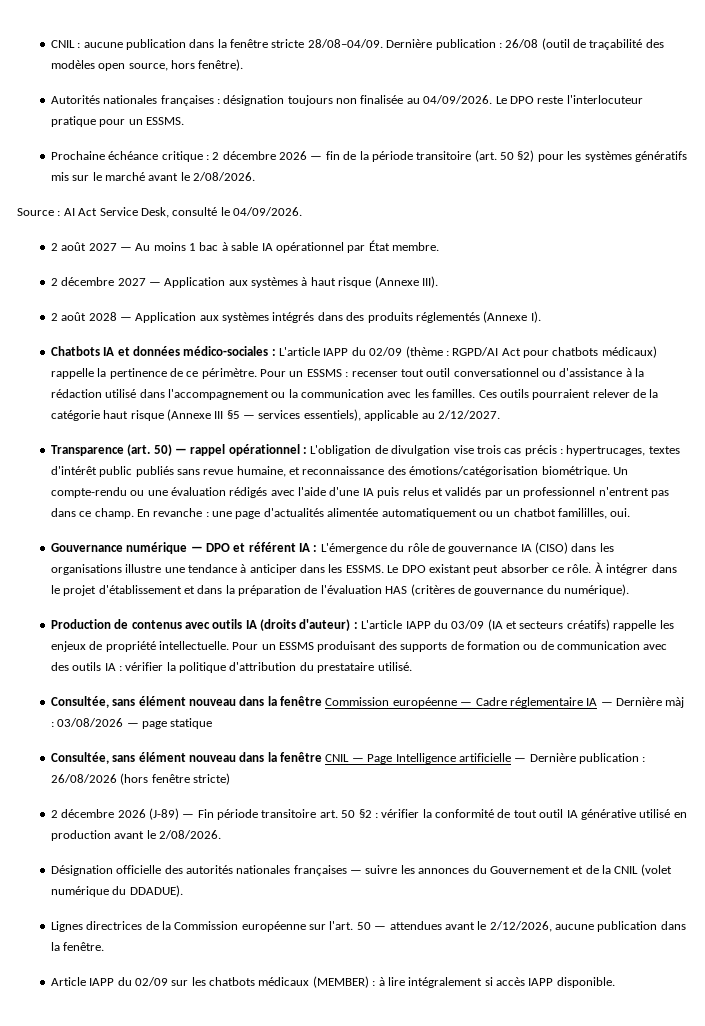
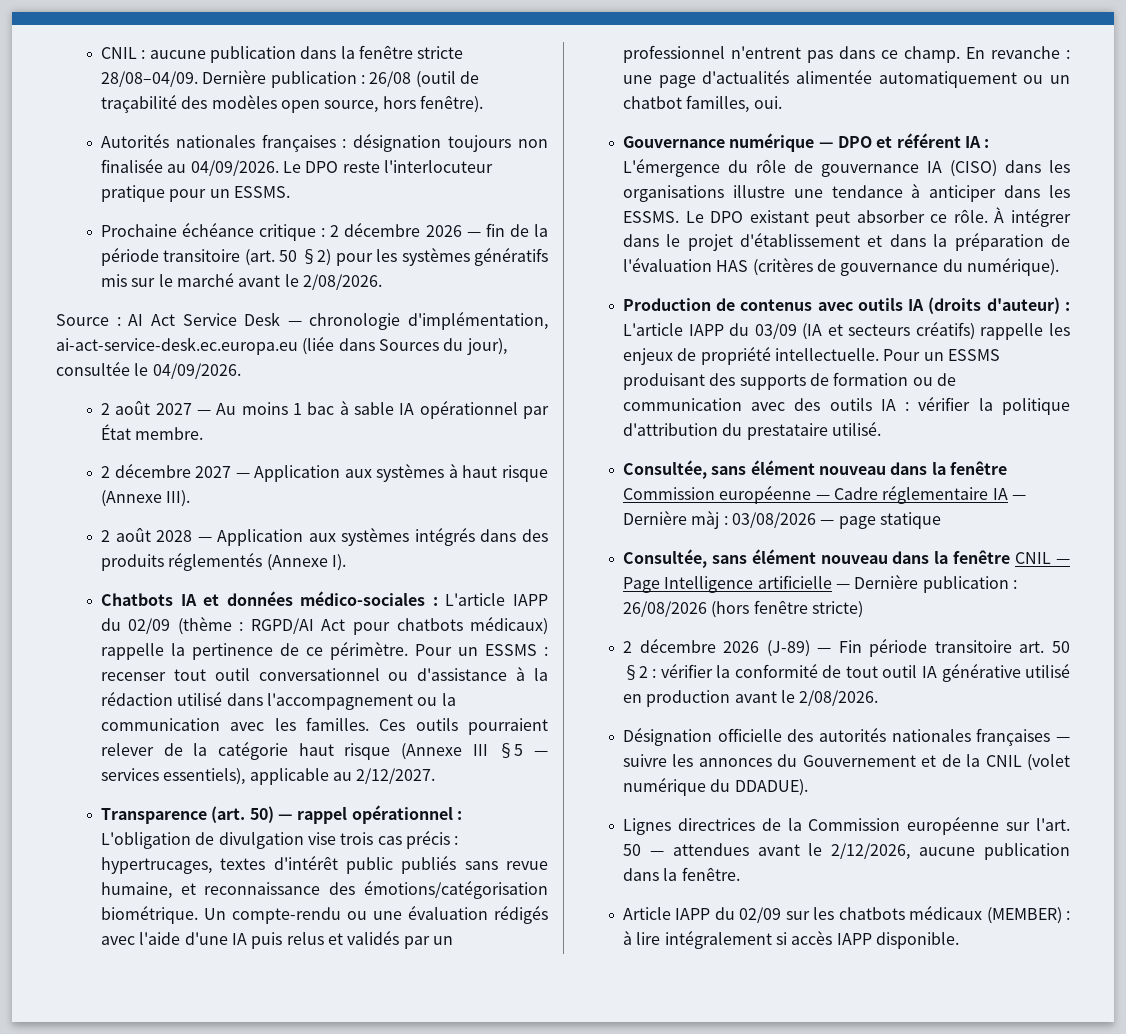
[140,207,218,218] Desk, consulté -> [244,311,548,330] [56,336,507,355] [56,361,130,376] Desk — chronologie d'implémentation, ai-act-service-desk.ec.europa.eu (liée dans Sources du jour), consultée
[558,508,608,519] famililles, -> [686,95,750,113] familles,

